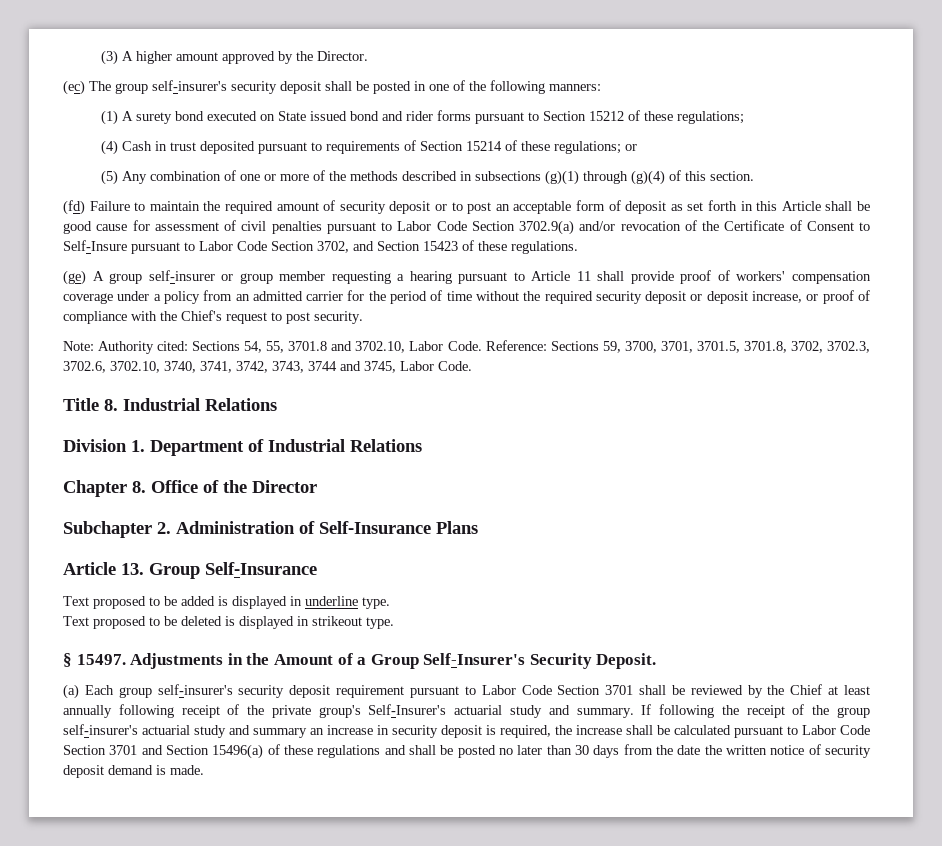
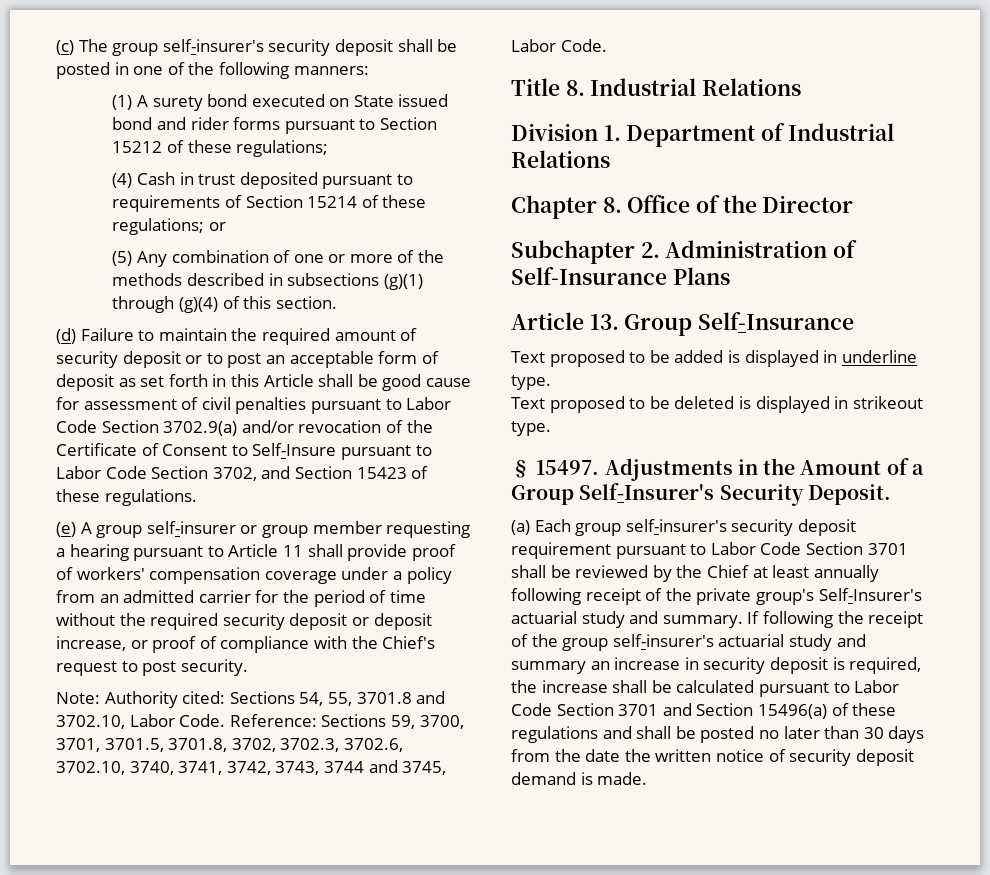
[101,50,369,65] [63,80,85,95] (3) A higher amount approved by the Director. // (ec) -> [56,40,74,55] (c)
[63,200,85,215] (fd) -> [56,328,76,344] (d)
[63,270,86,285] (ge) -> [56,522,76,537] (e)

